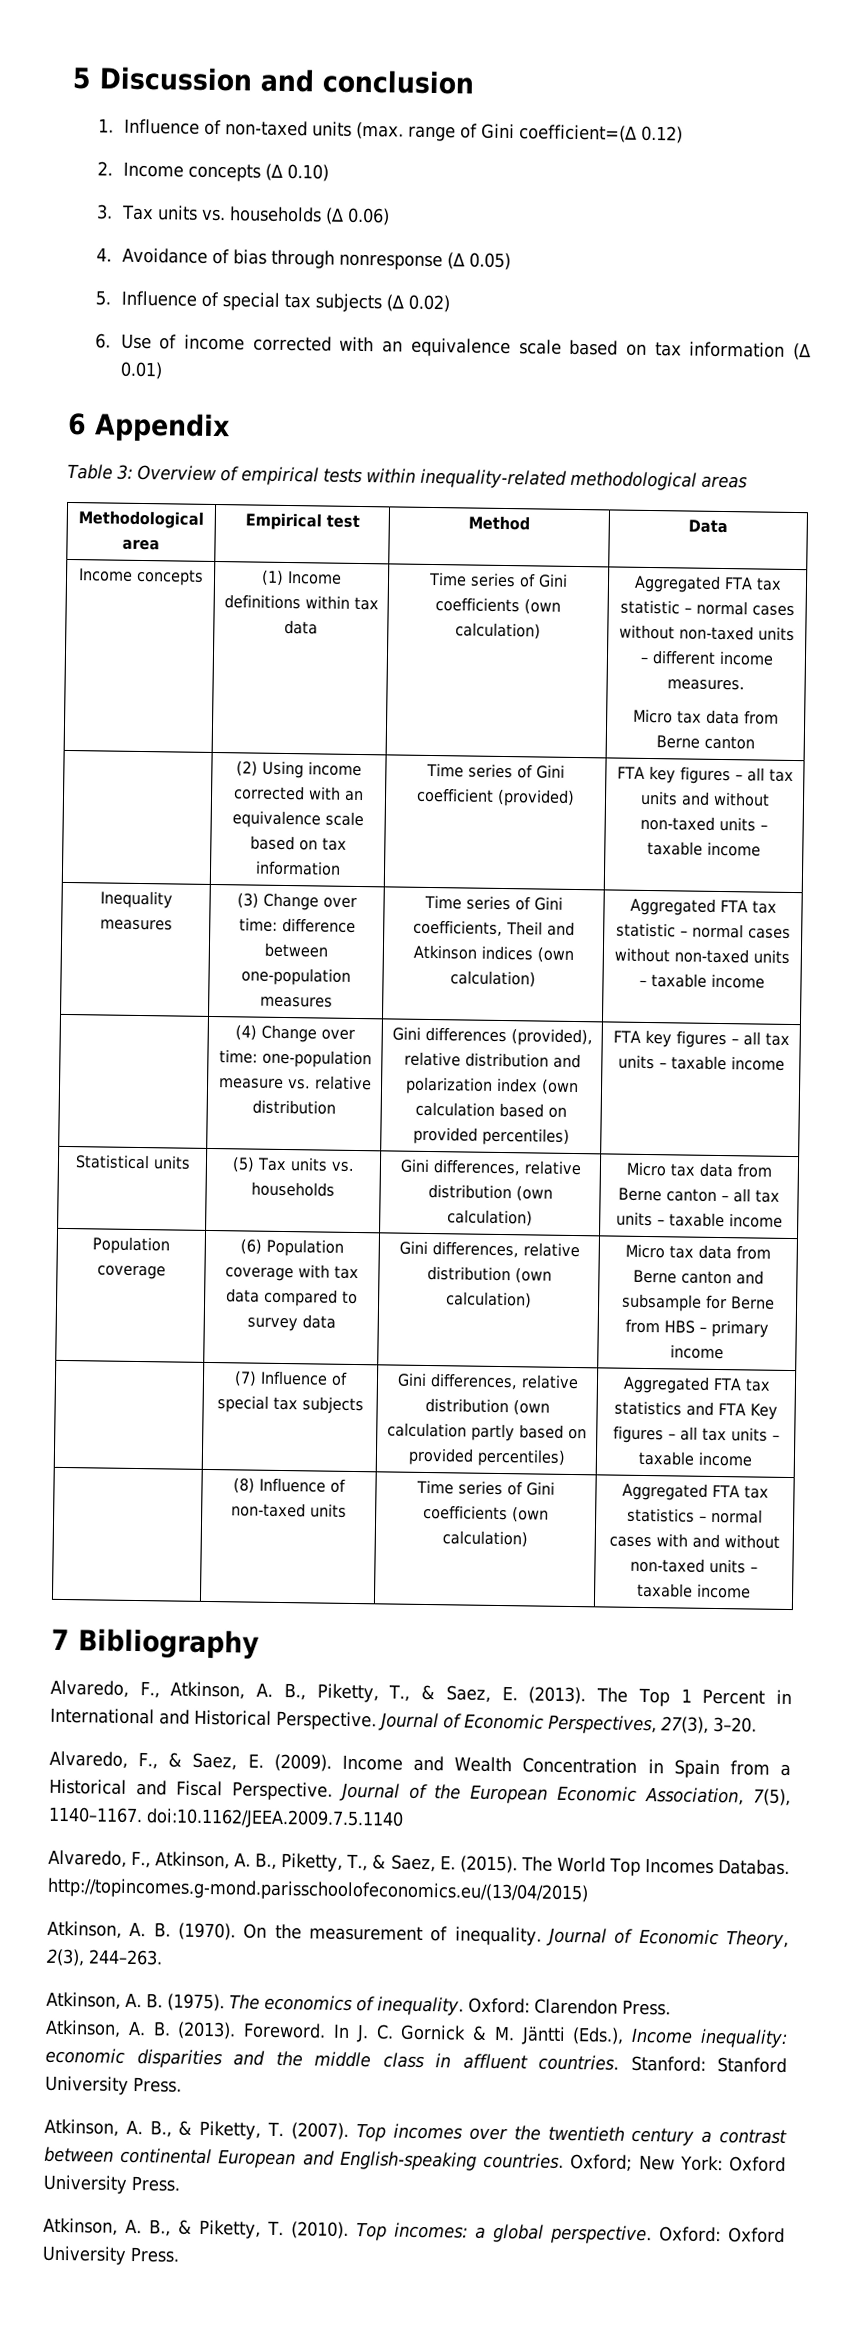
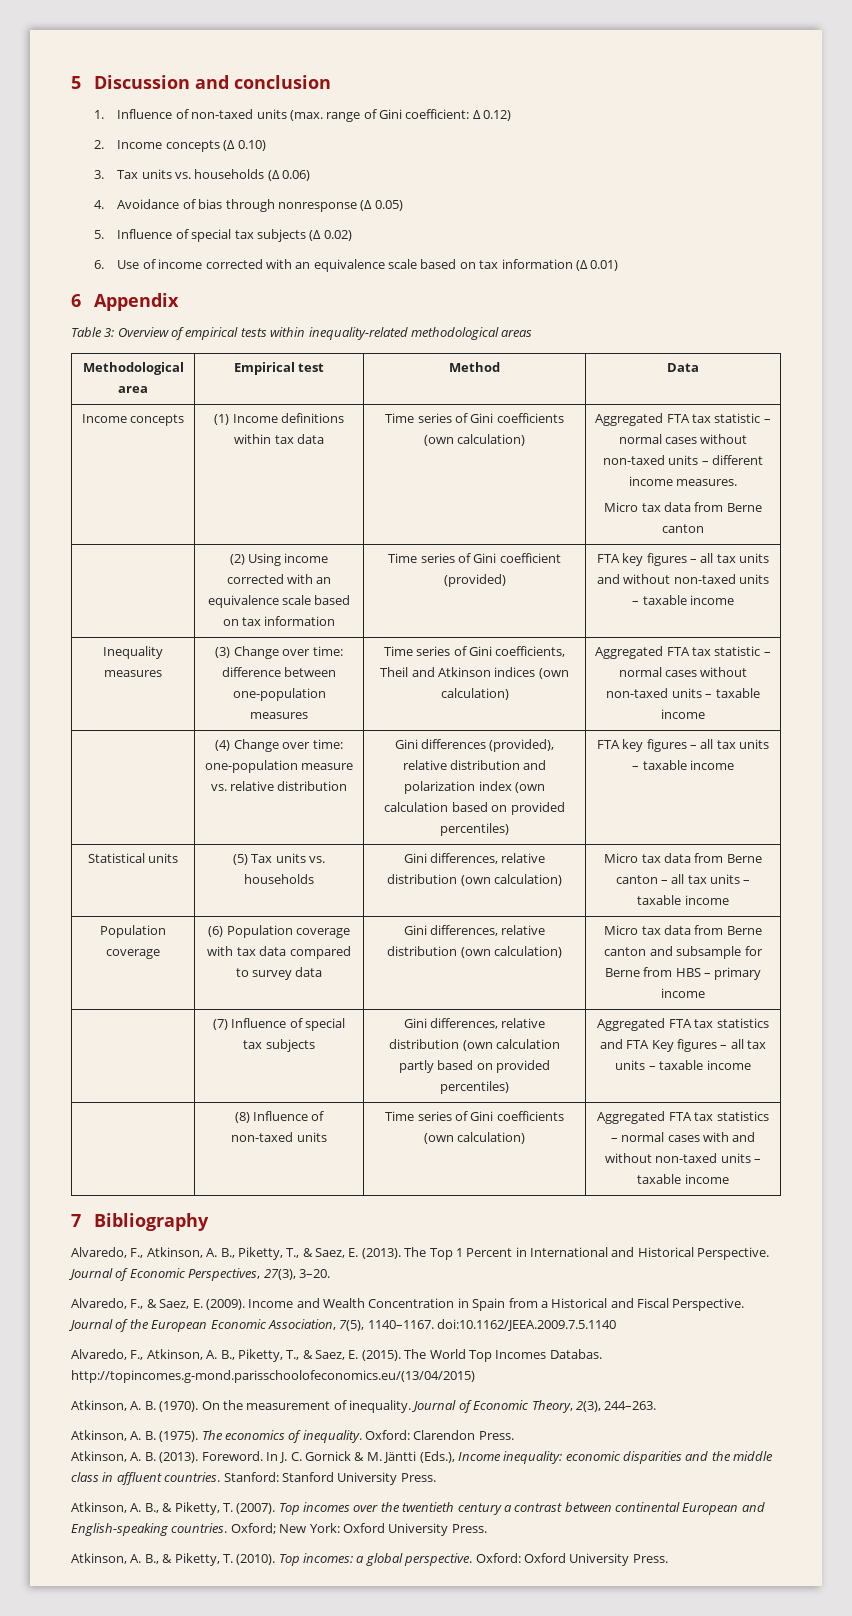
[518,124,637,143] coefficient=(∆ -> [405,109,481,119] coefficient: ∆

